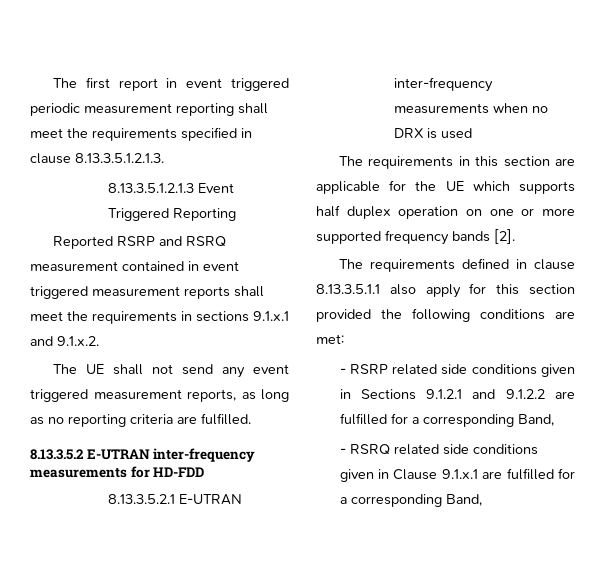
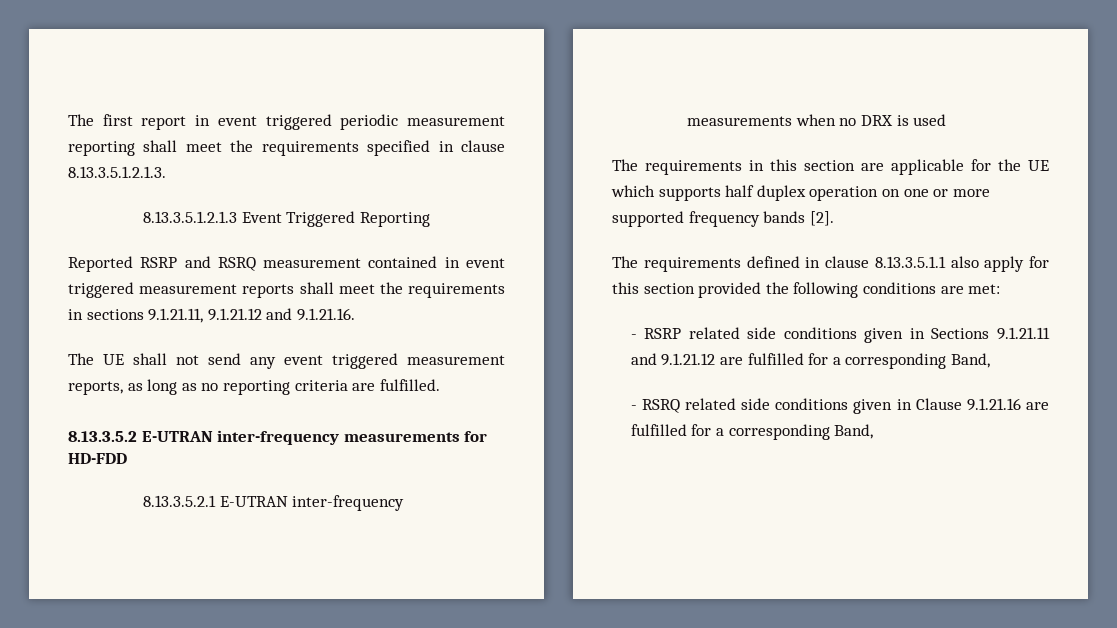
[253,311,289,321] [30,336,99,346] 9.1.x.1 and 9.1.x.2. -> [148,308,355,323] 9.1.21.11, 9.1.21.12 and 9.1.21.16.
[426,389,545,399] 9.1.2.1 and 9.1.2.2 -> [996,327,1050,340] [630,353,716,366] 9.1.21.11 and 9.1.21.12
[441,469,478,479] 9.1.x.1 -> [966,398,1021,411] 9.1.21.16

